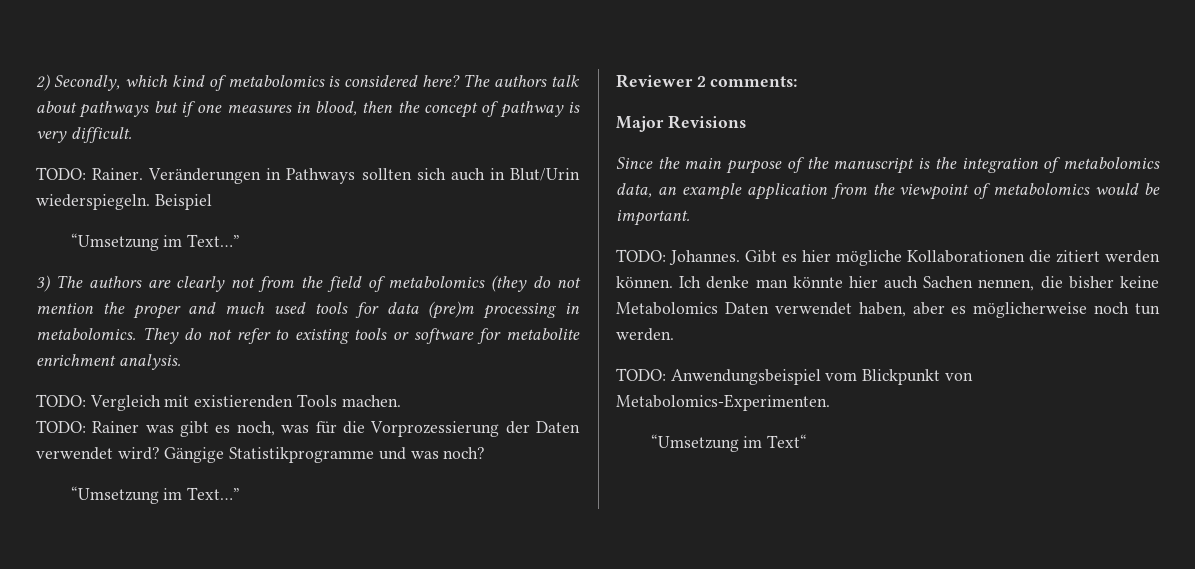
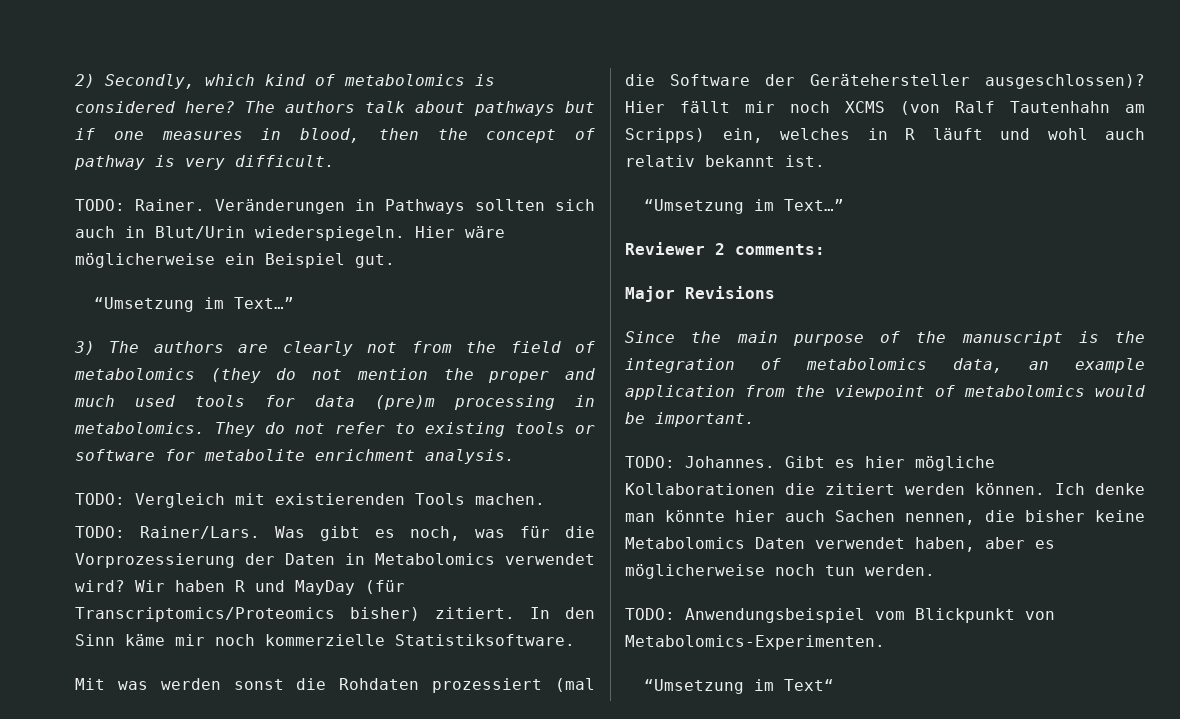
(150, 202) none -> [415,226,505,238] [75,253,255,268] Hier wäre möglicherweise ein
(212, 202) none -> [355,254,395,268] gut.
[92,421,174,433] Rainer was -> [140,526,305,539] Rainer/Lars. Was
[36,447,486,463] verwendet wird? Gängige Statistikprogramme und was noch? -> [345,553,595,565] [75,580,405,595] [75,607,595,622] [75,634,575,646] [75,678,595,693] [625,74,1145,89] [625,101,1145,115] [625,128,1145,143] [625,155,825,167] in Metabolomics verwendet wird? Wir haben R und MayDay (für Transcriptomics/Proteomics bisher) zitiert. In den Sinn käme mir noch kommerzielle Statistiksoftware. // Mit was werden sonst die Rohdaten prozessiert (mal die Software der Gerätehersteller ausgeschlossen)? Hier fällt mir noch XCMS (von Ralf Tautenhahn am Scripps) ein, welches in R läuft und wohl auch relativ bekannt ist.

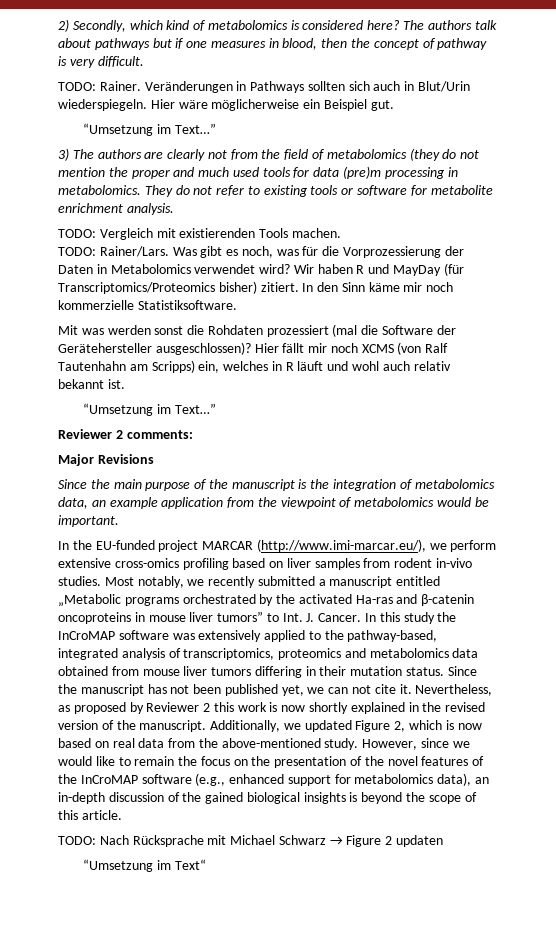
[625,456,995,471] [625,483,1145,495] [625,510,1145,525] [625,537,1055,552] [625,564,935,579] [625,608,1055,623] [625,635,885,650] TODO: Johannes. Gibt es hier mögliche Kollaborationen die zitiert werden können. Ich denke man könnte hier auch Sachen nennen, die bisher keine Metabolomics Daten verwendet haben, aber es möglicherweise noch tun werden. // TODO: Anwendungsbeispiel vom Blickpunkt von Metabolomics-Experimenten. -> [58,539,497,552] [58,558,473,570] [58,576,441,588] [58,594,475,607] [58,611,457,624] [58,630,438,642] [58,648,479,660] [58,666,477,678] [58,684,493,696] [58,702,486,714] [58,720,482,732] [58,738,470,750] [58,756,485,768] [58,773,490,786] [58,792,477,804] [58,810,122,820] [58,835,444,847] In the EU-funded project MARCAR (http://www.imi-marcar.eu/), we perform extensive cross-omics profiling based on liver samples from rodent in-vivo studies. Most notably, we recently submitted a manuscript entitled „Metabolic programs orchestrated by the activated Ha-ras and β-catenin oncoproteins in mouse liver tumors” to Int. J. Cancer. In this study the InCroMAP software was extensively applied to the pathway-based, integrated analysis of transcriptomics, proteomics and metabolomics data obtained from mouse liver tumors differing in their mutation status. Since the manuscript has not been published yet, we can not cite it. Nevertheless, as proposed by Reviewer 2 this work is now shortly explained in the revised version of the manuscript. Additionally, we updated Figure 2, which is now based on real data from the above-mentioned study. However, since we would like to remain the focus on the presentation of the novel features of the InCroMAP software (e.g., enhanced support for metabolomics data), an in-depth discussion of the gained biological insights is beyond the scope of this article. // TODO: Nach Rücksprache mit Michael Schwarz → Figure 2 updaten

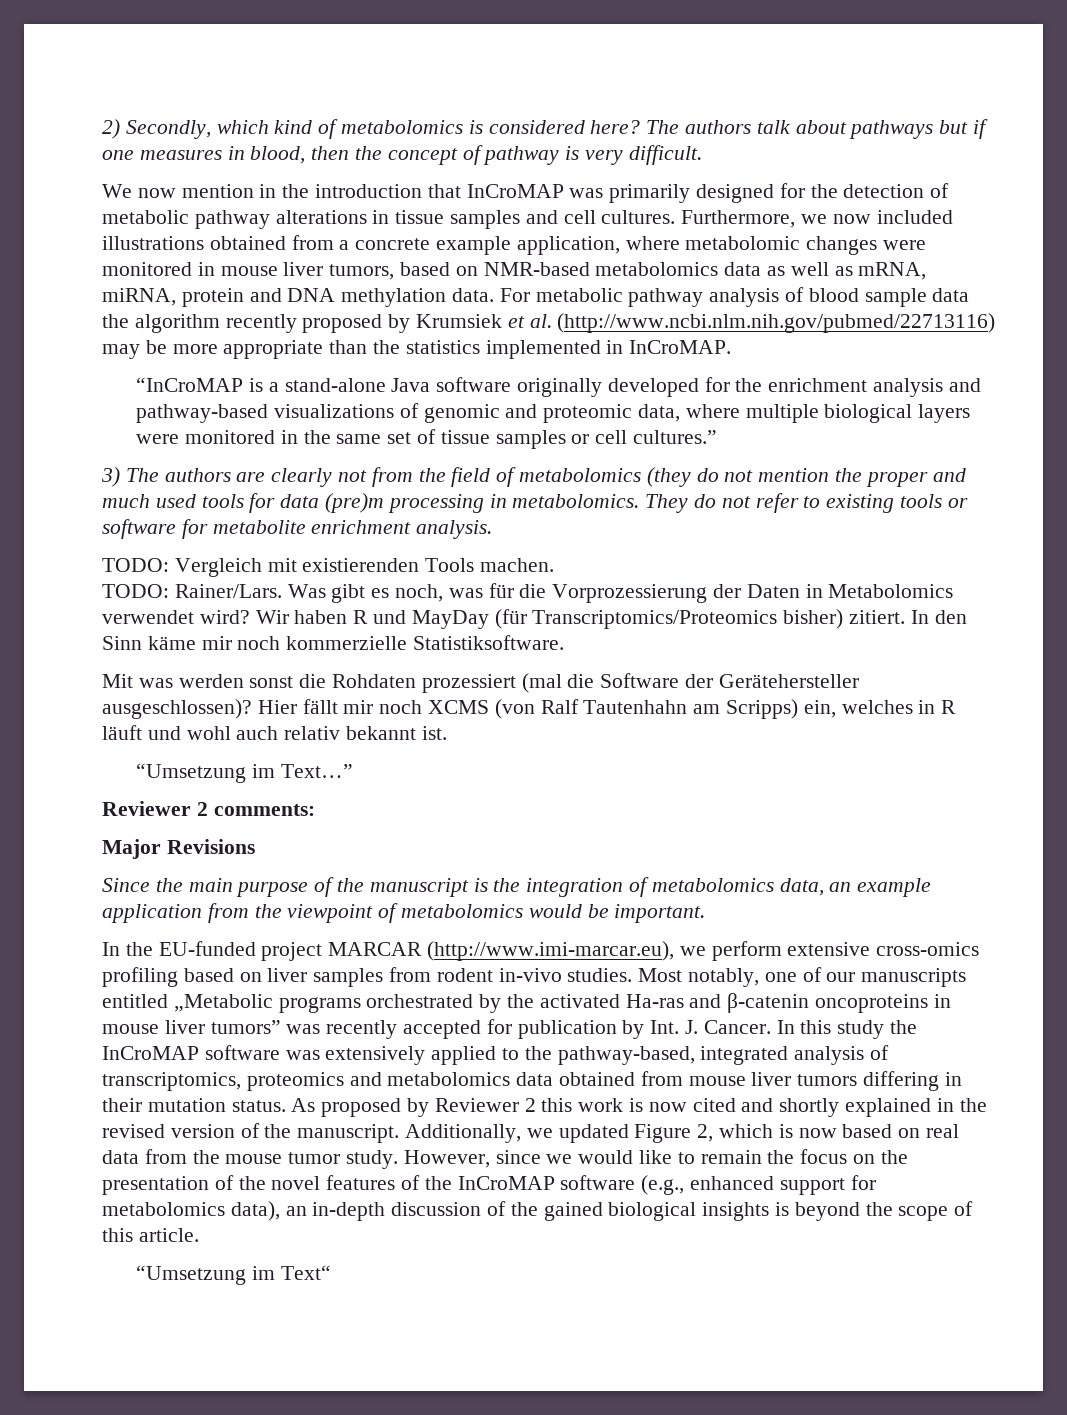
[58,81,471,93] [58,99,394,111] [82,123,216,136] TODO: Rainer. Veränderungen in Pathways sollten sich auch in Blut/Urin wiederspiegeln. Hier wäre möglicherweise ein Beispiel gut. // “Umsetzung im Text…” -> [102,183,950,203] [102,210,953,229] [102,235,927,255] [102,262,927,280] [102,287,970,307] [102,313,996,333] [102,340,732,359] [136,377,981,397] [136,403,971,423] [136,429,717,449] We now mention in the introduction that InCroMAP was primarily designed for the detection of metabolic pathway alterations in tissue samples and cell cultures. Furthermore, we now included illustrations obtained from a concrete example application, where metabolomic changes were monitored in mouse liver tumors, based on NMR-based metabolomics data as well as mRNA, miRNA, protein and DNA methylation data. For metabolic pathway analysis of blood sample data the algorithm recently proposed by Krumsiek et al. (http://www.ncbi.nlm.nih.gov/pubmed/22713116) may be more appropriate than the statistics implemented in InCroMAP. // “InCroMAP is a stand-alone Java software originally developed for the enrichment analysis and pathway-based visualizations of genomic and proteomic data, where multiple biological layers were monitored in the same set of tissue samples or cell cultures.”
[256,539,426,552] (http://www.imi-marcar.eu/), -> [427,941,675,961] (http://www.imi-marcar.eu),
[187,576,393,588] we recently submitted a manuscript -> [764,967,967,987] one of our manuscripts
[266,613,279,622] to -> [286,1019,645,1039] was recently accepted for publication by
[447,666,477,676] [58,684,493,696] [58,705,70,712] Since the manuscript has not been published yet, we can not cite it. Nevertheless, as -> [291,1098,316,1112] As
(306, 708) none -> [692,1098,774,1112] cited and
[221,738,321,748] above-mentioned -> [225,1152,341,1164] mouse tumor
[58,835,444,847] // TODO: Nach Rücksprache mit Michael Schwarz → Figure 2 updaten -> (199, 1235) none

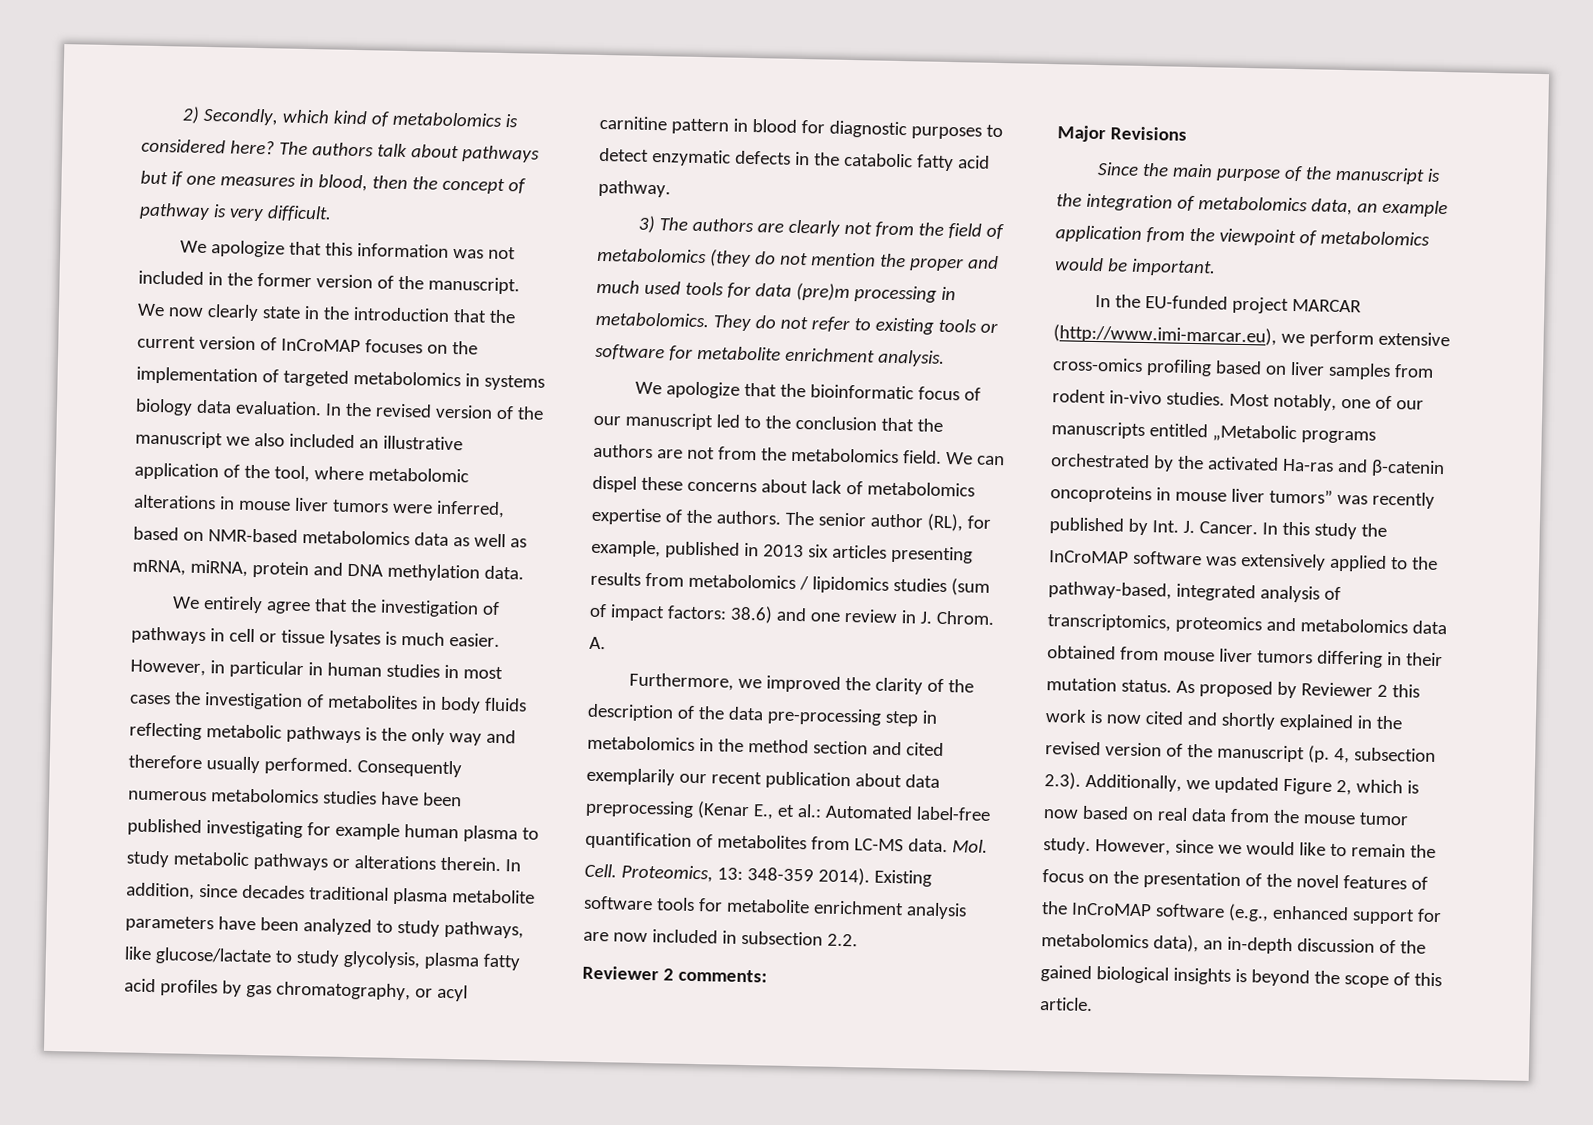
[137,183,950,203] [102,210,953,229] [102,235,927,255] [102,262,395,280] now mention in the introduction that InCroMAP was primarily designed for the detection of metabolic pathway alterations in tissue samples and cell cultures. Furthermore, we now included illustrations obtained from a concrete example application, where metabolomic changes were monitored in mouse liver tumors, -> [211,240,517,260] [138,270,520,295] [137,303,516,324] [137,335,478,355] [136,366,545,391] [135,398,544,420] [135,430,463,451] [134,462,469,483] [133,494,505,519] apologize that this information was not included in the former version of the manuscript. We now clearly state in the introduction that the current version of InCroMAP focuses on the implementation of targeted metabolomics in systems biology data evaluation. In the revised version of the manuscript we also included an illustrative application of the tool, where metabolomic alterations in mouse liver tumors were inferred,
[499,287,970,307] [102,313,996,333] [102,340,732,359] [136,377,981,397] [136,403,971,423] [136,429,717,449] For metabolic pathway analysis of blood sample data the algorithm recently proposed by Krumsiek et al. (http://www.ncbi.nlm.nih.gov/pubmed/22713116) may be more appropriate than the statistics implemented in InCroMAP. // “InCroMAP is a stand-alone Java software originally developed for the enrichment analysis and pathway-based visualizations of genomic and proteomic data, where multiple biological layers were monitored in the same set of tissue samples or cell cultures.” -> [172,596,501,618] [131,626,500,648] [130,659,503,680] [130,691,527,714] [129,722,516,746] [128,754,462,778] [128,788,462,807] [127,818,539,843] [126,850,521,872] [126,882,535,905] [125,915,524,939] [124,946,521,971] [124,978,468,1002] [599,115,1003,140] [599,147,990,172] [598,179,671,198] // We entirely agree that the investigation of pathways in cell or tissue lysates is much easier. However, in particular in human studies in most cases the investigation of metabolites in body fluids reflecting metabolic pathways is the only way and therefore usually performed. Consequently numerous metabolomics studies have been published investigating for example human plasma to study metabolic pathways or alterations therein. In addition, since decades traditional plasma metabolite parameters have been analyzed to study pathways, like glucose/lactate to study glycolysis, plasma fatty acid profiles by gas chromatography, or acyl carnitine pattern in blood for diagnostic purposes to detect enzymatic defects in the catabolic fatty acid pathway.
[102,558,555,577] [102,583,954,603] [102,609,967,629] [102,635,565,650] [102,673,859,693] [102,699,957,719] [102,725,447,740] [136,763,353,783] TODO: Vergleich mit existierenden Tools machen. // TODO: Rainer/Lars. Was gibt es noch, was für die Vorprozessierung der Daten in Metabolomics verwendet wird? Wir haben R und MayDay (für Transcriptomics/Proteomics bisher) zitiert. In den Sinn käme mir noch kommerzielle Statistiksoftware. // Mit was werden sonst die Rohdaten prozessiert (mal die Software der Gerätehersteller ausgeschlossen)? Hier fällt mir noch XCMS (von Ralf Tautenhahn am Scripps) ein, welches in R läuft und wohl auch relativ bekannt ist. // “Umsetzung im Text…” -> [635,381,982,401] [593,412,943,432] [593,443,1005,466] [592,475,975,497] [591,507,991,532] [591,539,973,564] [590,571,990,596] [589,603,995,626] [589,636,606,650] [629,672,975,695] [587,703,938,727] [587,735,944,757] [586,767,940,790] [585,799,991,821] [585,831,988,853] [584,863,932,887] [583,895,967,920] [583,929,858,947] We apologize that the bioinformatic focus of our manuscript led to the conclusion that the authors are not from the metabolomics field. We can dispel these concerns about lack of metabolomics expertise of the authors. The senior author (RL), for example, published in 2013 six articles presenting results from metabolomics / lipidomics studies (sum of impact factors: 38.6) and one review in J. Chrom. A. // Furthermore, we improved the clarity of the description of the data pre-processing step in metabolomics in the method section and cited exemplarily our recent publication about data preprocessing (Kenar E., et al.: Automated label-free quantification of metabolites from LC-MS data. Mol. Cell. Proteomics, 13: 348-359 2014). Existing software tools for metabolite enrichment analysis are now included in subsection 2.2.
[403,1019,617,1039] accepted for publication -> [1049,517,1124,535] published
[297,1124,400,1143] manuscript. -> [1216,744,1436,764] [1044,772,1081,790] manuscript (p. 4, subsection 2.3).
[136,1265,331,1285] // “Umsetzung im Text“ -> (1093, 1004) none

